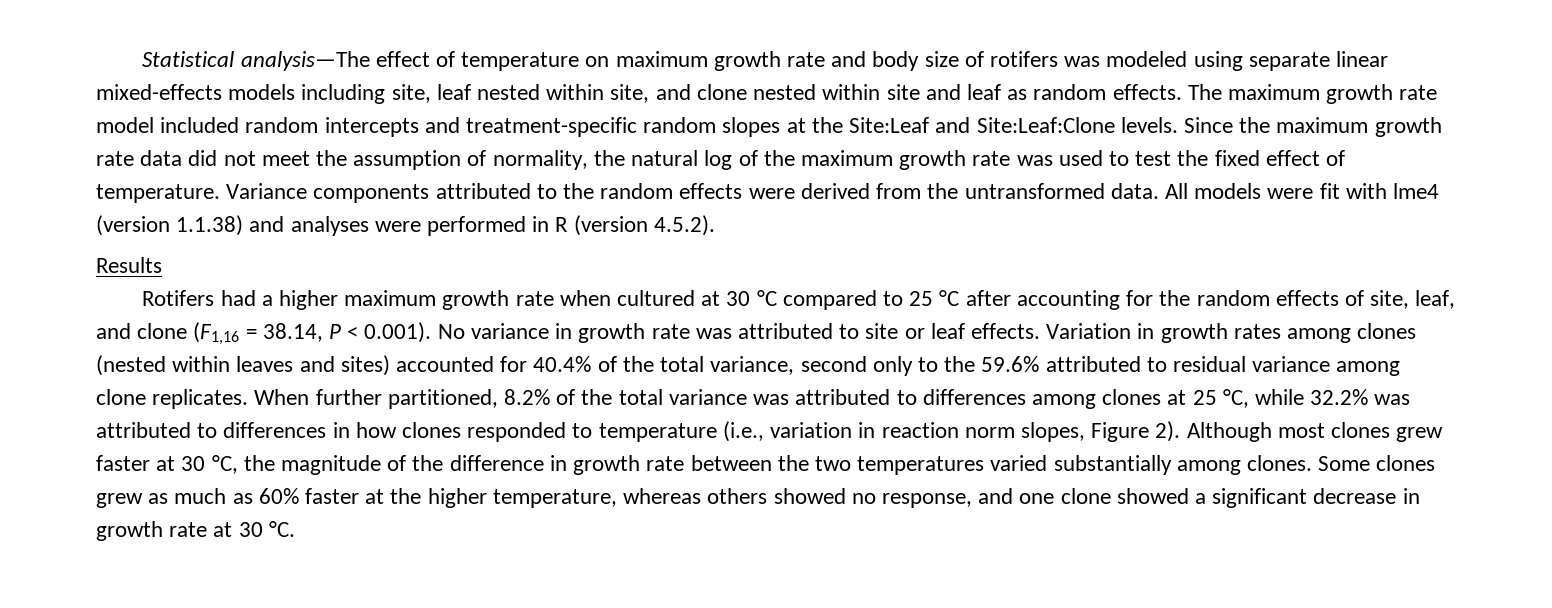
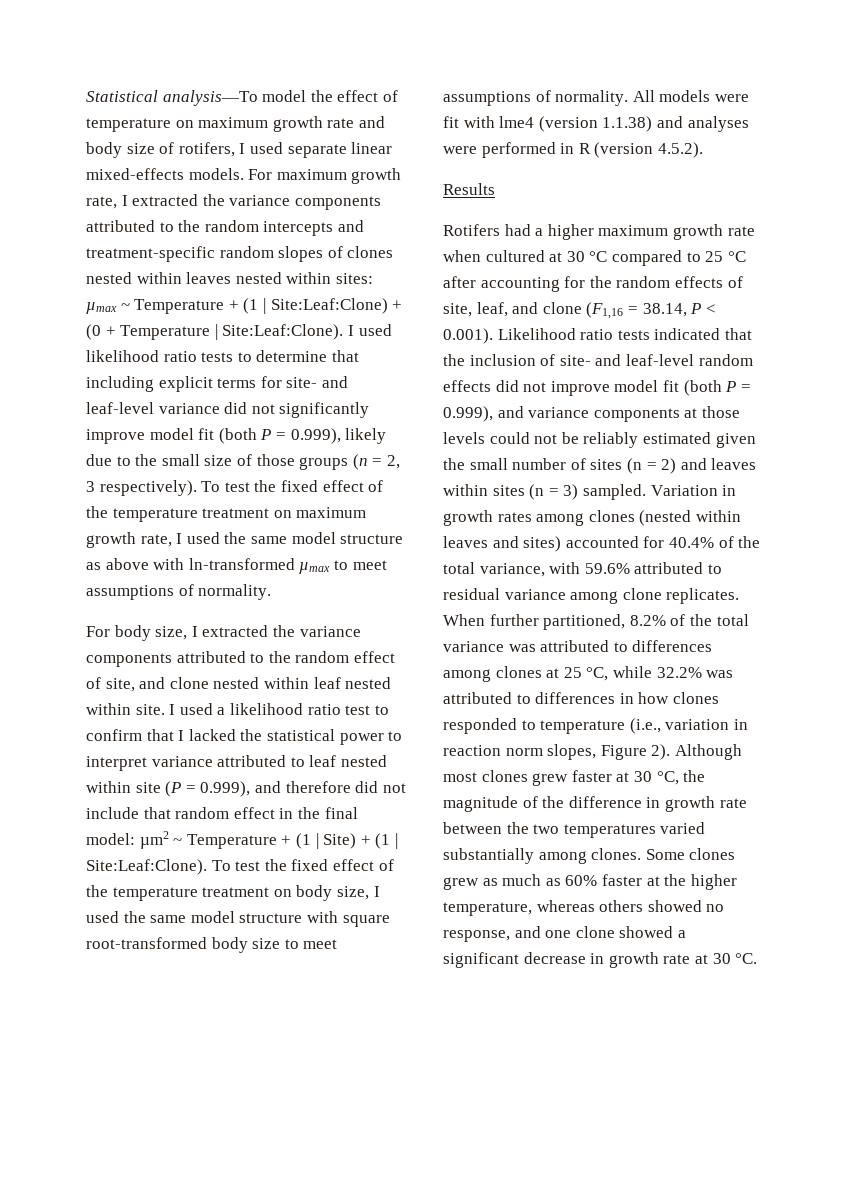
[240,51,370,71] analysis—The -> [162,90,333,106] analysis—To model the
[990,51,1389,71] [96,84,1438,104] [96,117,240,133] rotifers was modeled using separate linear mixed-effects models including site, leaf nested within site, and clone nested within site and leaf as random effects. The maximum growth rate model included -> [178,142,393,158] [86,168,402,184] [86,194,381,210] [86,220,201,232] rotifers, I used separate linear mixed-effects models. For maximum growth rate, I extracted the variance components attributed to the
[786,117,1442,137] [96,150,1346,170] [96,183,1159,203] at the Site:Leaf and Site:Leaf:Clone levels. Since the maximum growth rate data did not meet the assumption of normality, the natural log of the maximum growth rate was used to test the fixed effect of temperature. Variance components attributed to the random effects were derived from the untransformed data. -> [327,246,394,258] [86,272,373,284] [86,298,403,314] [86,324,392,340] [86,350,359,362] [86,376,348,392] [86,402,370,418] [86,428,387,444] [86,454,400,470] [86,480,384,496] [86,506,367,522] [86,532,404,548] [86,558,387,574] [86,584,272,600] [86,625,361,641] [86,651,395,667] [86,677,392,692] [86,703,389,715] [86,729,403,745] [86,755,387,771] [86,781,406,797] [86,807,358,819] [86,831,398,849] [86,859,394,875] [86,885,380,901] [86,911,390,927] [86,937,338,953] [443,90,629,106] of clones nested within leaves nested within sites: µmax ~ Temperature + (1 | Site:Leaf:Clone) + (0 + Temperature | Site:Leaf:Clone). I used likelihood ratio tests to determine that including explicit terms for site- and leaf-level variance did not significantly improve model fit (both P = 0.999), likely due to the small size of those groups (n = 2, 3 respectively). To test the fixed effect of the temperature treatment on maximum growth rate, I used the same model structure as above with ln-transformed µmax to meet assumptions of normality. // For body size, I extracted the variance components attributed to the random effect of site, and clone nested within leaf nested within site. I used a likelihood ratio test to confirm that I lacked the statistical power to interpret variance attributed to leaf nested within site (P = 0.999), and therefore did not include that random effect in the final model: µm2 ~ Temperature + (1 | Site) + (1 | Site:Leaf:Clone). To test the fixed effect of the temperature treatment on body size, I used the same model structure with square root-transformed body size to meet assumptions of normality.
[437,323,1040,343] No variance in growth rate was attributed to site or leaf effects. -> [497,328,752,340] [443,354,753,366] [443,380,751,396] [443,406,740,422] [443,432,756,448] [443,458,757,474] [443,484,646,500] Likelihood ratio tests indicated that the inclusion of site- and leaf-level random effects did not improve model fit (both P = 0.999), and variance components at those levels could not be reliably estimated given the small number of sites (n = 2) and leaves within sites (n = 3) sampled.
[800,356,976,376] second only to the -> [549,562,581,574] with

